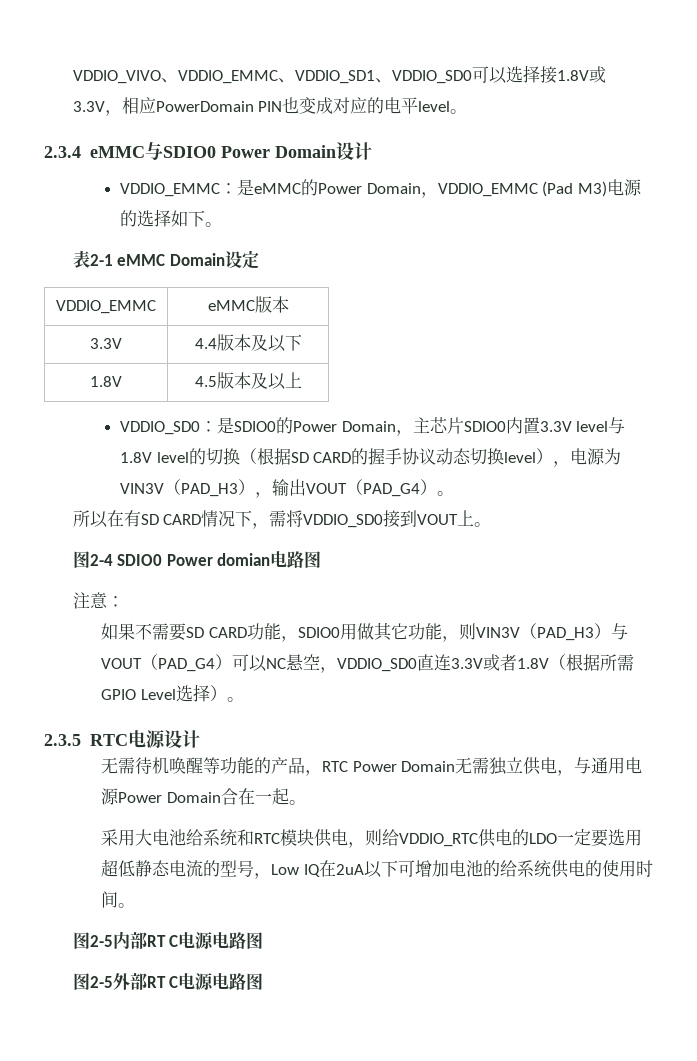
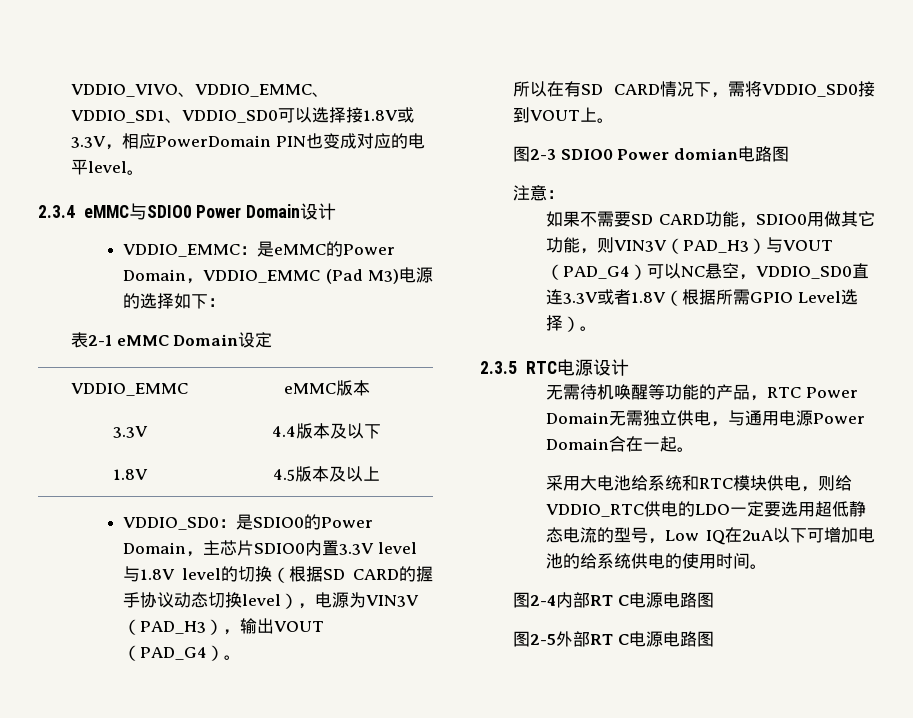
[204,222,222,227] 。 -> [207,298,225,307] ：
[89,554,113,566] 2-4 -> [530,149,557,160] 2-3
[89,935,113,947] 2-5 -> [530,595,557,606] 2-4

